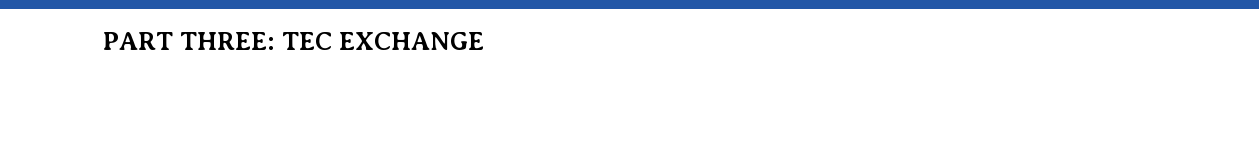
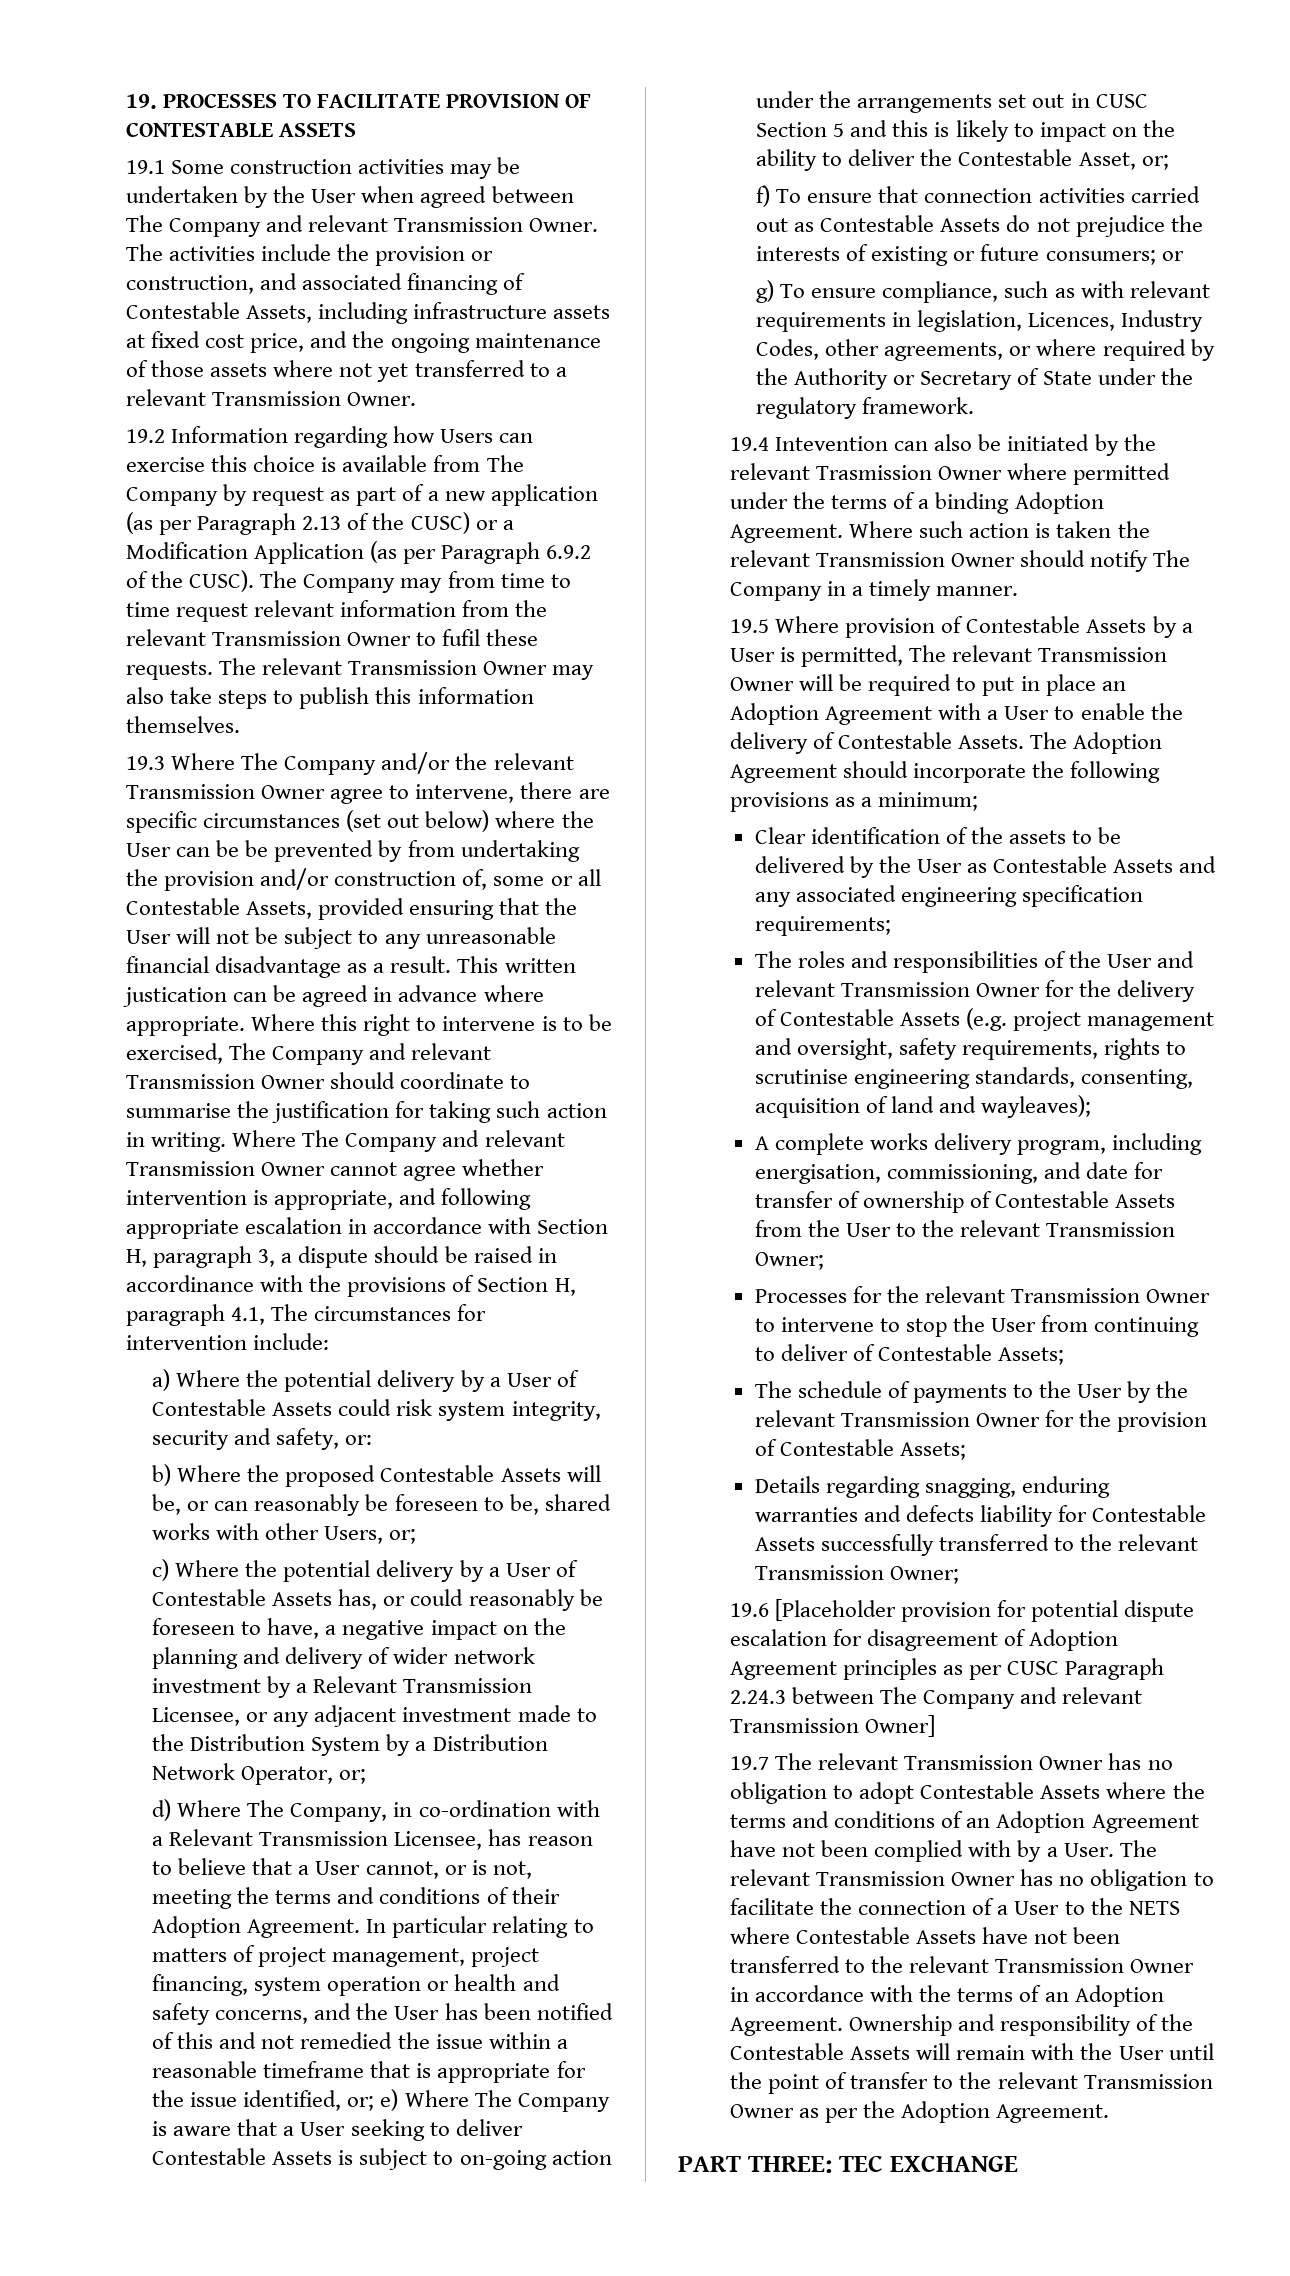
(103, 41) none -> [126,93,592,109] [126,122,357,137] [126,157,521,179] [126,186,574,208] [126,215,599,237] [126,244,494,266] [126,273,526,295] [126,302,611,324] [126,331,601,353] [126,360,567,382] [126,389,417,406] [126,426,534,448] [126,455,524,472] [126,484,598,506] [126,512,514,535] [126,541,592,564] [126,570,571,593] [126,600,548,622] [126,629,539,646] [126,658,595,680] [126,687,534,709] [126,716,241,733] [126,752,574,775] [126,782,610,804] [126,810,594,833] [126,840,580,862] [126,868,601,891] [126,898,578,920] [126,927,556,949] [126,956,576,978] [123,985,544,1007] [126,1014,612,1036] [126,1043,492,1065] [126,1072,531,1089] [126,1101,607,1123] [126,1130,565,1152] [126,1159,545,1181] [126,1188,532,1210] [126,1217,609,1239] [126,1246,557,1268] [126,1275,576,1297] [126,1304,487,1326] [126,1333,330,1350] [152,1369,579,1392] [152,1399,601,1421] [152,1428,373,1450] [152,1464,601,1487] [152,1494,611,1516] [152,1523,417,1544] [152,1559,578,1582] [152,1589,603,1611] [152,1618,566,1640] [152,1647,535,1669] [152,1676,533,1698] [152,1705,597,1727] [152,1734,548,1756] [152,1763,367,1785] [152,1799,600,1822] [152,1829,593,1850] [152,1858,532,1879] [152,1887,560,1909] [152,1916,594,1938] [152,1945,540,1967] [152,1974,560,1996] [152,2003,613,2025] [152,2032,568,2049] [152,2061,586,2083] [152,2089,610,2112] [152,2119,523,2141] [152,2148,612,2170] [756,91,1148,113] [756,120,1175,142] [756,149,1169,171] [756,185,1200,207] [756,215,1203,237] [756,244,1184,266] [756,280,1210,303] [756,310,1204,332] [756,339,1215,361] [756,368,1193,390] [756,397,975,419] [730,434,1156,456] [730,463,1171,485] [730,492,1104,514] [730,521,1150,543] [730,550,1191,572] [730,579,1019,601] [730,616,1193,638] [730,645,1168,667] [730,674,1126,696] [730,703,1183,725] [730,732,1163,754] [730,761,1161,783] [730,792,979,812] [754,827,1122,844] [754,856,1217,878] [754,885,1144,907] [754,916,891,936] [754,951,1195,973] [754,980,1196,1002] [754,1008,1215,1031] [754,1038,1187,1060] [754,1067,1194,1089] [754,1095,1092,1118] [754,1133,1203,1155] [754,1162,1164,1184] [754,1191,1176,1213] [754,1220,1176,1237] [754,1252,824,1270] [754,1286,1211,1303] [754,1315,1200,1337] [754,1344,1065,1365] [754,1381,1189,1403] [754,1410,1208,1432] [754,1439,966,1460] [754,1476,1111,1498] [754,1505,1207,1527] [754,1534,1199,1556] [754,1565,959,1584] [730,1599,1195,1622] [730,1629,1119,1651] [730,1658,1165,1680] [730,1687,1143,1709] [730,1715,936,1737] [730,1753,1173,1770] [730,1782,1205,1804] [730,1811,1199,1833] [730,1840,1157,1862] [730,1869,1214,1891] [730,1898,1180,1915] [730,1927,1121,1944] [730,1956,1195,1973] [730,1985,1164,2007] [730,2014,1194,2036] [730,2043,1214,2060] [730,2072,1213,2094] [730,2101,1110,2123] 19. PROCESSES TO FACILITATE PROVISION OF CONTESTABLE ASSETS // 19.1 Some construction activities may be undertaken by the User when agreed between The Company and relevant Transmission Owner. The activities include the provision or construction, and associated financing of Contestable Assets, including infrastructure assets at fixed cost price, and the ongoing maintenance of those assets where not yet transferred to a relevant Transmission Owner. // 19.2 Information regarding how Users can exercise this choice is available from The Company by request as part of a new application (as per Paragraph 2.13 of the CUSC) or a Modification Application (as per Paragraph 6.9.2 of the CUSC). The Company may from time to time request relevant information from the relevant Transmission Owner to fufil these requests. The relevant Transmission Owner may also take steps to publish this information themselves. // 19.3 Where The Company and/or the relevant Transmission Owner agree to intervene, there are specific circumstances (set out below) where the User can be be prevented by from undertaking the provision and/or construction of, some or all Contestable Assets, provided ensuring that the User will not be subject to any unreasonable financial disadvantage as a result. This written justication can be agreed in advance where appropriate. Where this right to intervene is to be exercised, The Company and relevant Transmission Owner should coordinate to summarise the justification for taking such action in writing. Where The Company and relevant Transmission Owner cannot agree whether intervention is appropriate, and following appropriate escalation in accordance with Section H, paragraph 3, a dispute should be raised in accordinance with the provisions of Section H, paragraph 4.1, The circumstances for intervention include: // a) Where the potential delivery by a User of Contestable Assets could risk system integrity, security and safety, or: // b) Where the proposed Contestable Assets will be, or can reasonably be foreseen to be, shared works with other Users, or; // c) Where the potential delivery by a User of Contestable Assets has, or could reasonably be foreseen to have, a negative impact on the planning and delivery of wider network investment by a Relevant Transmission Licensee, or any adjacent investment made to the Distribution System by a Distribution Network Operator, or; // d) Where The Company, in co-ordination with a Relevant Transmission Licensee, has reason to believe that a User cannot, or is not, meeting the terms and conditions of their Adoption Agreement. In particular relating to matters of project management, project financing, system operation or health and safety concerns, and the User has been notified of this and not remedied the issue within a reasonable timeframe that is appropriate for the issue identified, or; e) Where The Company is aware that a User seeking to deliver Contestable Assets is subject to on-going action under the arrangements set out in CUSC Section 5 and this is likely to impact on the ability to deliver the Contestable Asset, or; // f) To ensure that connection activities carried out as Contestable Assets do not prejudice the interests of existing or future consumers; or // g) To ensure compliance, such as with relevant requirements in legislation, Licences, Industry Codes, other agreements, or where required by the Authority or Secretary of State under the regulatory framework. // 19.4 Intevention can also be initiated by the relevant Trasmission Owner where permitted under the terms of a binding Adoption Agreement. Where such action is taken the relevant Transmission Owner should notify The Company in a timely manner. // 19.5 Where provision of Contestable Assets by a User is permitted, The relevant Transmission Owner will be required to put in place an Adoption Agreement with a User to enable the delivery of Contestable Assets. The Adoption Agreement should incorporate the following provisions as a minimum; // Clear identification of the assets to be delivered by the User as Contestable Assets and any associated engineering specification requirements; // The roles and responsibilities of the User and relevant Transmission Owner for the delivery of Contestable Assets (e.g. project management and oversight, safety requirements, rights to scrutinise engineering standards, consenting, acquisition of land and wayleaves); // A complete works delivery program, including energisation, commissioning, and date for transfer of ownership of Contestable Assets from the User to the relevant Transmission Owner; // Processes for the relevant Transmission Owner to intervene to stop the User from continuing to deliver of Contestable Assets; // The schedule of payments to the User by the relevant Transmission Owner for the provision of Contestable Assets; // Details regarding snagging, enduring warranties and defects liability for Contestable Assets successfully transferred to the relevant Transmission Owner; // 19.6 [Placeholder provision for potential dispute escalation for disagreement of Adoption Agreement principles as per CUSC Paragraph 2.24.3 between The Company and relevant Transmission Owner] // 19.7 The relevant Transmission Owner has no obligation to adopt Contestable Assets where the terms and conditions of an Adoption Agreement have not been complied with by a User. The relevant Transmission Owner has no obligation to facilitate the connection of a User to the NETS where Contestable Assets have not been transferred to the relevant Transmission Owner in accordance with the terms of an Adoption Agreement. Ownership and responsibility of the Contestable Assets will remain with the User until the point of transfer to the relevant Transmission Owner as per the Adoption Agreement. //

